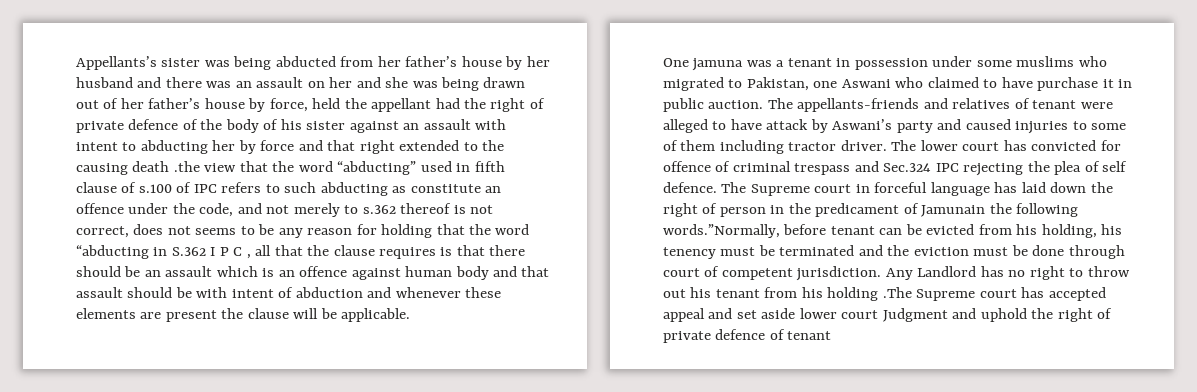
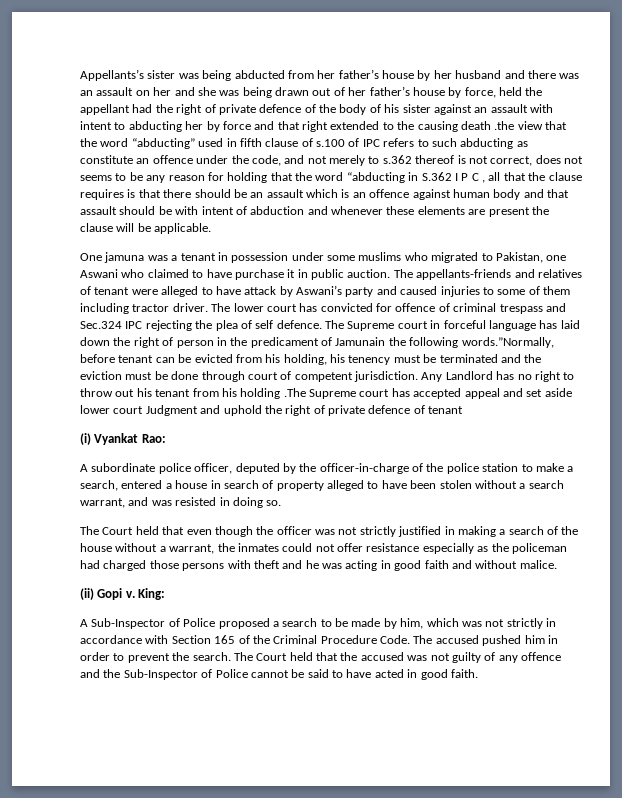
(832, 335) none -> [80,433,166,445] [80,463,574,474] [80,480,564,491] [80,497,282,508] [80,526,579,537] [80,543,567,554] [80,560,557,571] [80,588,166,600] [80,618,556,629] [80,635,558,646] [80,652,561,663] [80,669,478,680] // (i) Vyankat Rao: // A subordinate police officer, deputed by the officer-in-charge of the police station to make a search, entered a house in search of property alleged to have been stolen without a search warrant, and was resisted in doing so. // The Court held that even though the officer was not strictly justified in making a search of the house without a warrant, the inmates could not offer resistance especially as the policeman had charged those persons with theft and he was acting in good faith and without malice. // (ii) Gopi v. King: // A Sub-Inspector of Police proposed a search to be made by him, which was not strictly in accordance with Section 165 of the Criminal Procedure Code. The accused pushed him in order to prevent the search. The Court held that the accused was not guilty of any offence and the Sub-Inspector of Police cannot be said to have acted in good faith.

